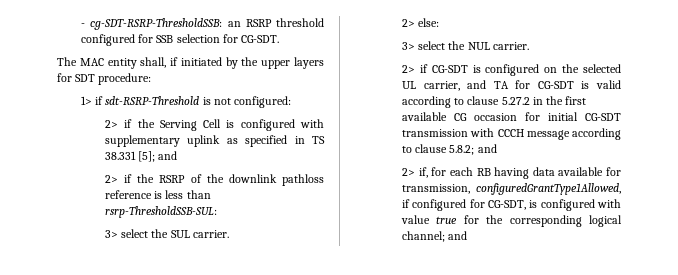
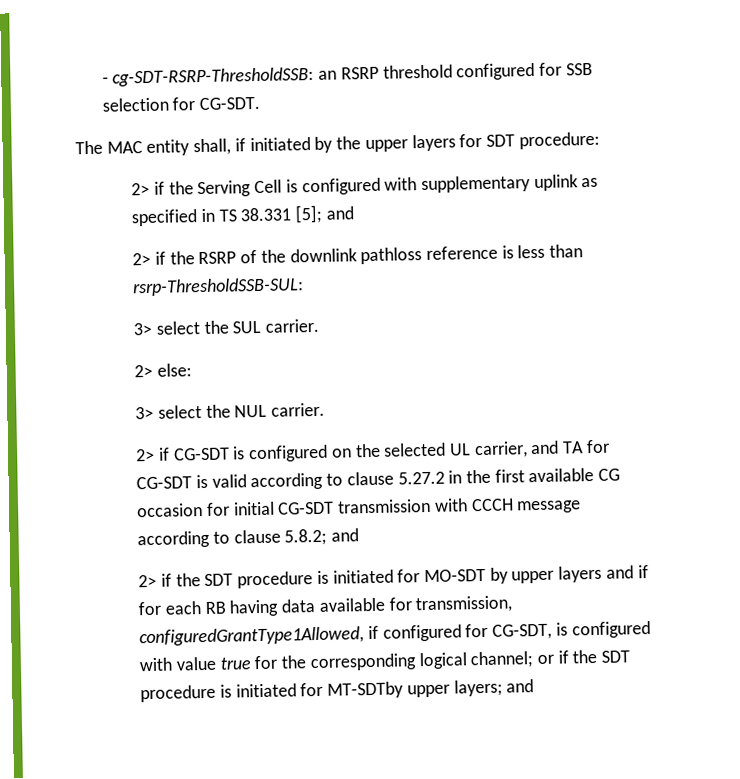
[80,96,292,108] // 1> if sdt-RSRP-Threshold is not configured: -> (600, 140) none
[418,167,428,178] if, -> [160,565,649,589] if the SDT procedure is initiated for MO-SDT by upper layers and if
(445, 236) none -> [536,649,631,665] [140,679,503,703] or if the SDT procedure is initiated for MT-SDTby upper layers;

